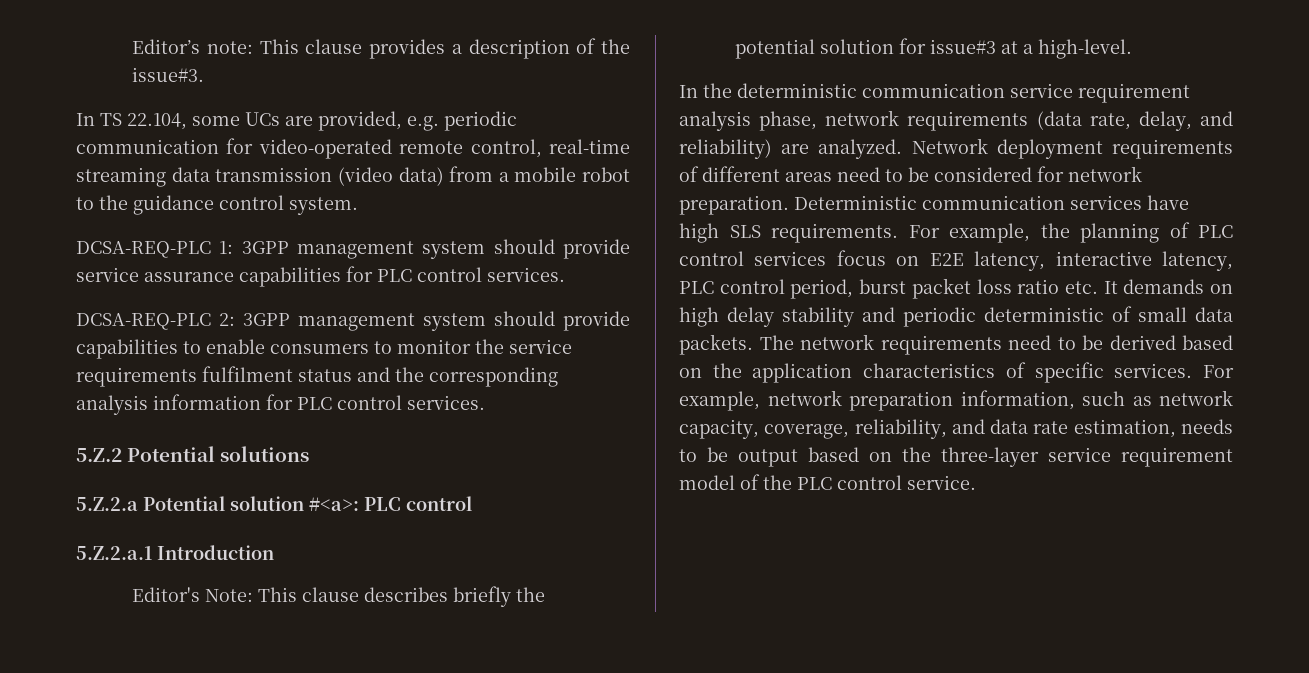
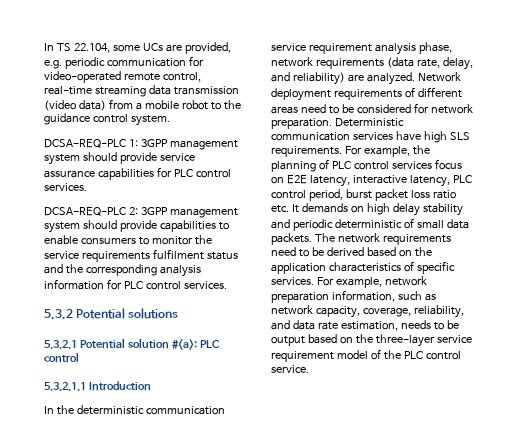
[132,38,631,59] [132,67,205,82] Editor’s note: This clause provides a description of the issue#3. // -> (44, 47) none
[76,448,122,462] 5.Z.2 -> [44,309,73,319] 5.3.2
[76,497,138,511] 5.Z.2.a -> [44,340,77,349] 5.3.2.1
[76,546,152,560] 5.Z.2.a.1 -> [44,382,86,391] 5.3.2.1.1
[132,586,546,607] [735,38,1133,59] // Editor's Note: This clause describes briefly the potential solution for issue#3 at a high-level. -> (151, 386) none

